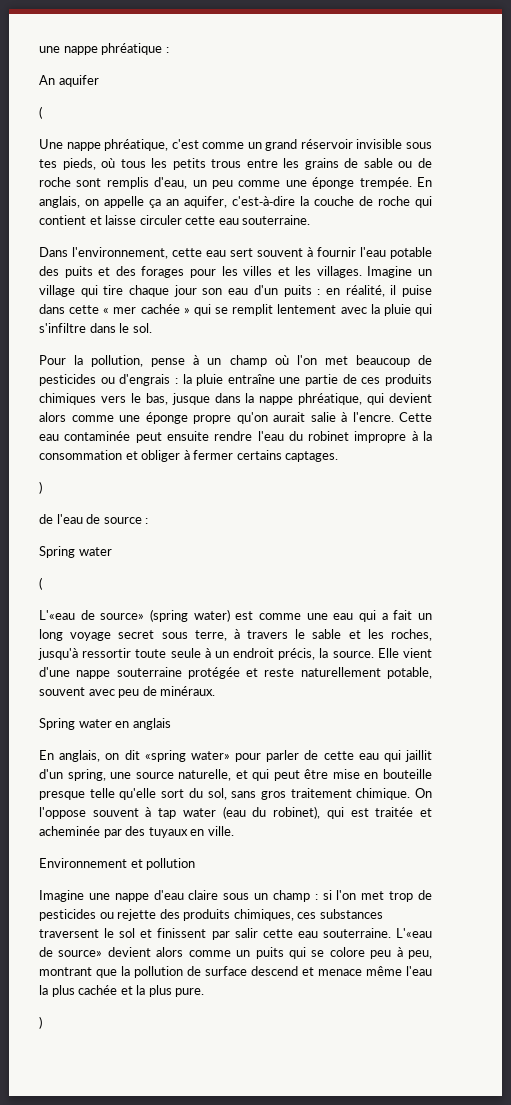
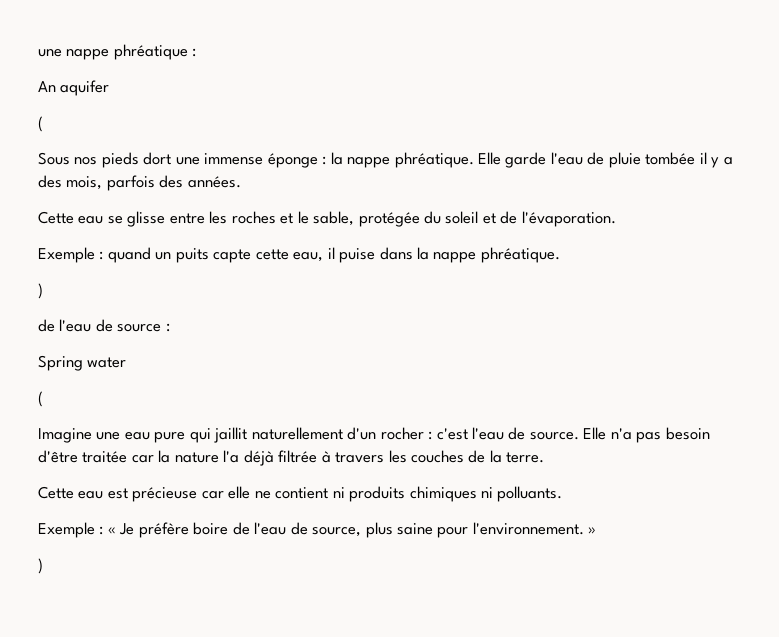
[39,139,432,151] [39,158,433,170] [39,177,432,189] [39,196,432,208] [39,215,311,225] [39,247,432,259] [39,266,432,278] [39,285,432,297] [39,304,432,316] [39,323,152,333] [39,355,432,367] [39,374,432,386] [39,393,432,405] [39,412,432,424] [39,431,433,443] [39,450,339,462] Une nappe phréatique, c'est comme un grand réservoir invisible sous tes pieds, où tous les petits trous entre les grains de sable ou de roche sont remplis d'eau, un peu comme une éponge trempée. En anglais, on appelle ça an aquifer, c'est‑à‑dire la couche de roche qui contient et laisse circuler cette eau souterraine. // Dans l'environnement, cette eau sert souvent à fournir l'eau potable des puits et des forages pour les villes et les villages. Imagine un village qui tire chaque jour son eau d'un puits : en réalité, il puise dans cette « mer cachée » qui se remplit lentement avec la pluie qui s'infiltre dans le sol. // Pour la pollution, pense à un champ où l'on met beaucoup de pesticides ou d'engrais : la pluie entraîne une partie de ces produits chimiques vers le bas, jusque dans la nappe phréatique, qui devient alors comme une éponge propre qu'on aurait salie à l'encre. Cette eau contaminée peut ensuite rendre l'eau du robinet impropre à la consommation et obliger à fermer certains captages. -> [38,152,733,168] [38,175,241,191] [38,211,616,227] [38,247,560,263] Sous nos pieds dort une immense éponge : la nappe phréatique. Elle garde l'eau de pluie tombée il y a des mois, parfois des années. // Cette eau se glisse entre les roches et le sable, protégée du soleil et de l'évaporation. // Exemple : quand un puits capte cette eau, il puise dans la nappe phréatique.
[39,609,433,622] [39,629,433,641] [38,648,433,660] [39,667,432,679] [39,686,216,698] [39,718,171,730] [39,750,433,762] [39,769,432,781] [39,788,432,800] [39,806,432,819] [39,826,234,838] [39,858,196,870] [39,890,433,902] [39,909,383,921] [39,928,432,940] [39,947,433,959] [39,966,432,978] [39,985,205,997] L'«eau de source» (spring water) est comme une eau qui a fait un long voyage secret sous terre, à travers le sable et les roches, jusqu'à ressortir toute seule à un endroit précis, la source. Elle vient d'une nappe souterraine protégée et reste naturellement potable, souvent avec peu de minéraux. // Spring water en anglais // En anglais, on dit «spring water» pour parler de cette eau qui jaillit d'un spring, une source naturelle, et qui peut être mise en bouteille presque telle qu'elle sort du sol, sans gros traitement chimique. On l'oppose souvent à tap water (eau du robinet), qui est traitée et acheminée par des tuyaux en ville. // Environnement et pollution // Imagine une nappe d'eau claire sous un champ : si l'on met trop de pesticides ou rejette des produits chimiques, ces substances traversent le sol et finissent par salir cette eau souterraine. L'«eau de source» devient alors comme un puits qui se colore peu à peu, montrant que la pollution de surface descend et menace même l'eau la plus cachée et la plus pure. -> [38,427,710,443] [38,450,545,466] [38,486,563,502] [38,522,597,538] Imagine une eau pure qui jaillit naturellement d'un rocher : c'est l'eau de source. Elle n'a pas besoin d'être traitée car la nature l'a déjà filtrée à travers les couches de la terre. // Cette eau est précieuse car elle ne contient ni produits chimiques ni polluants. // Exemple : « Je préfère boire de l'eau de source, plus saine pour l'environnement. »

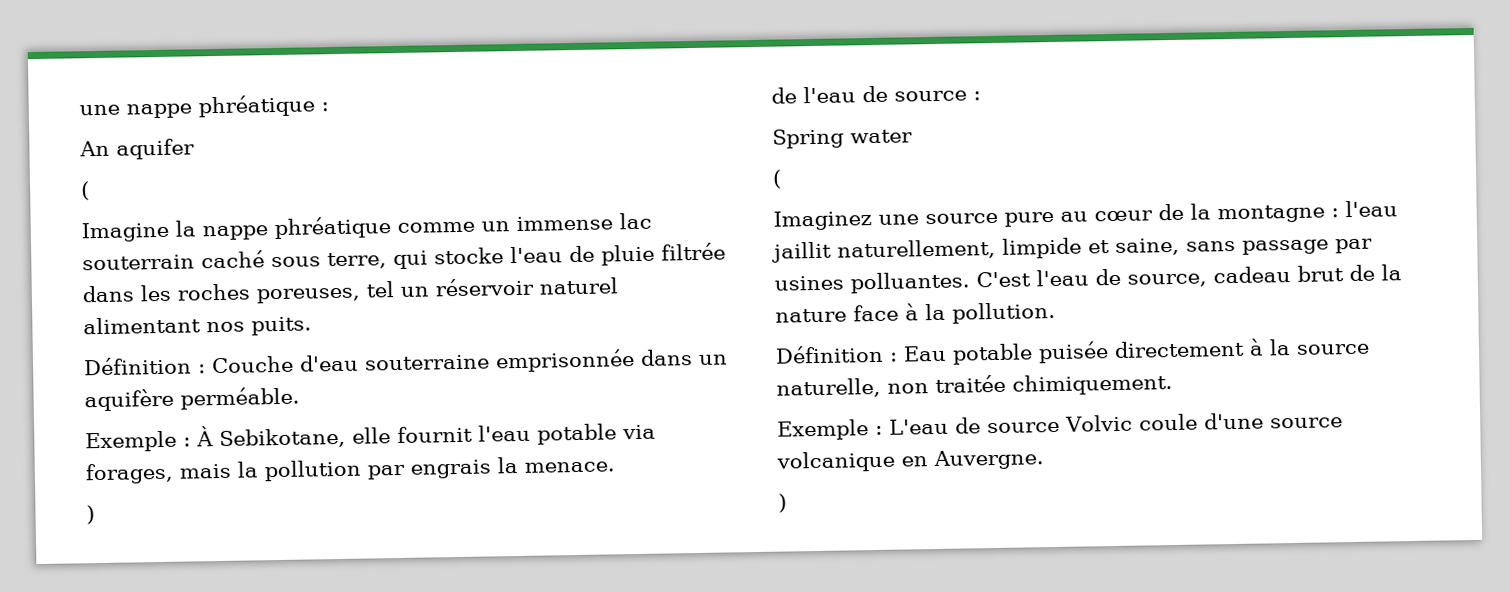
[38,152,733,168] [38,175,241,191] [38,211,616,227] [38,247,560,263] Sous nos pieds dort une immense éponge : la nappe phréatique. Elle garde l'eau de pluie tombée il y a des mois, parfois des années. // Cette eau se glisse entre les roches et le sable, protégée du soleil et de l'évaporation. // Exemple : quand un puits capte cette eau, il puise dans la nappe phréatique. -> [81,212,652,243] [82,242,726,271] [82,277,618,304] [83,316,312,336] [83,349,728,376] [84,386,300,412] [85,423,656,453] [85,456,615,485] Imagine la nappe phréatique comme un immense lac souterrain caché sous terre, qui stocke l'eau de pluie filtrée dans les roches poreuses, tel un réservoir naturel alimentant nos puits. // Définition : Couche d'eau souterraine emprisonnée dans un aquifère perméable. // Exemple : À Sebikotane, elle fournit l'eau potable via forages, mais la pollution par engrais la menace.
[38,427,710,443] [38,450,545,466] [38,486,563,502] [38,522,597,538] Imagine une eau pure qui jaillit naturellement d'un rocher : c'est l'eau de source. Elle n'a pas besoin d'être traitée car la nature l'a déjà filtrée à travers les couches de la terre. // Cette eau est précieuse car elle ne contient ni produits chimiques ni polluants. // Exemple : « Je préfère boire de l'eau de source, plus saine pour l'environnement. » -> [773,200,1398,231] [771,237,1373,263] [774,264,1402,294] [775,301,1056,324] [775,338,1370,365] [776,373,1173,399] [777,412,1343,441] [776,449,1044,473] Imaginez une source pure au cœur de la montagne : l'eau jaillit naturellement, limpide et saine, sans passage par usines polluantes. C'est l'eau de source, cadeau brut de la nature face à la pollution. // Définition : Eau potable puisée directement à la source naturelle, non traitée chimiquement. // Exemple : L'eau de source Volvic coule d'une source volcanique en Auvergne.

